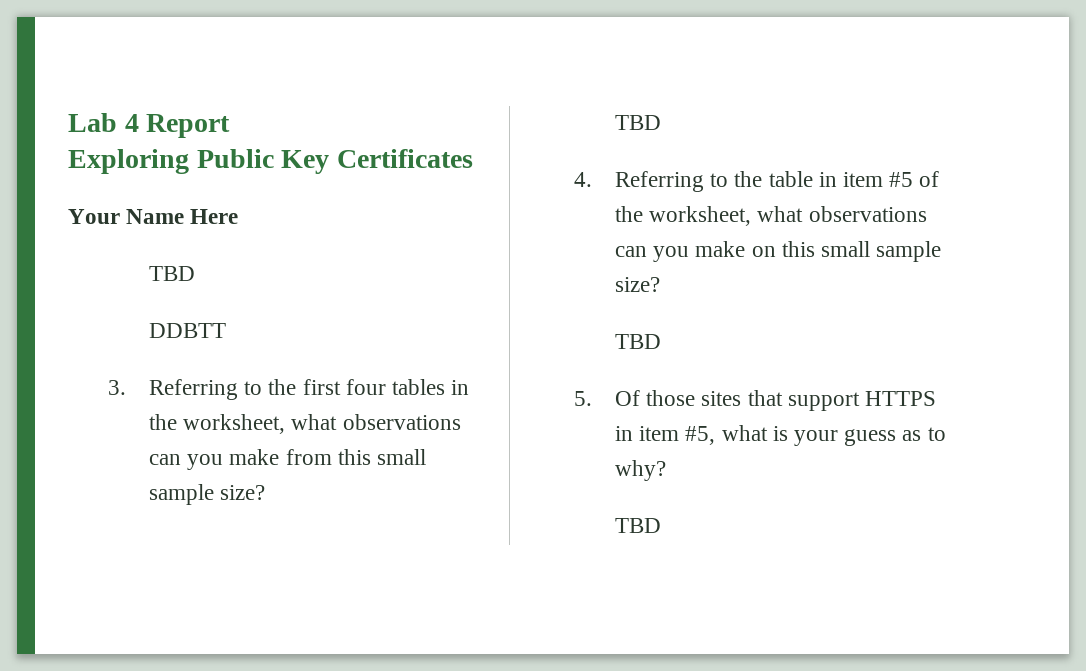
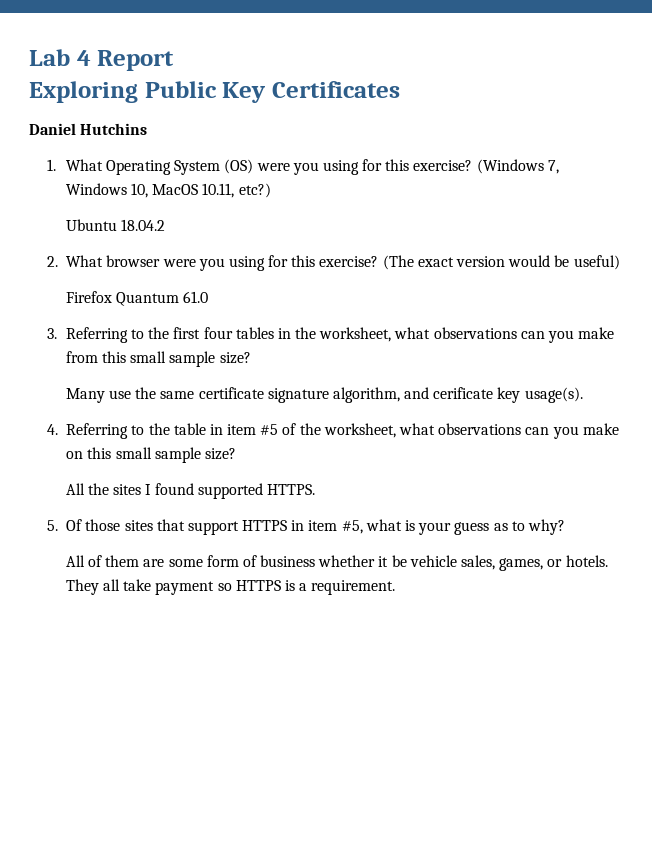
[68,209,239,224] [148,266,195,281] [148,323,226,338] Your Name Here // TBD // DDBTT -> [29,123,148,135] [47,159,559,175] [65,183,271,198] [65,219,166,231] [47,255,620,271] [65,291,209,306] Daniel Hutchins // 1. What Operating System (OS) were you using for this exercise? (Windows 7, Windows 10, MacOS 10.11, etc?) // Ubuntu 18.04.2 // 2. What browser were you using for this exercise? (The exact version would be useful) // Firefox Quantum 61.0
[614,115,661,130] TBD -> [65,387,583,403] Many use the same certificate signature algorithm, and cerificate key usage(s).
[614,334,661,349] TBD -> [65,483,315,499] All the sites I found supported HTTPS.
[614,518,661,533] TBD -> [65,555,608,571] [65,579,396,595] All of them are some form of business whether it be vehicle sales, games, or hotels. They all take payment so HTTPS is a requirement.

